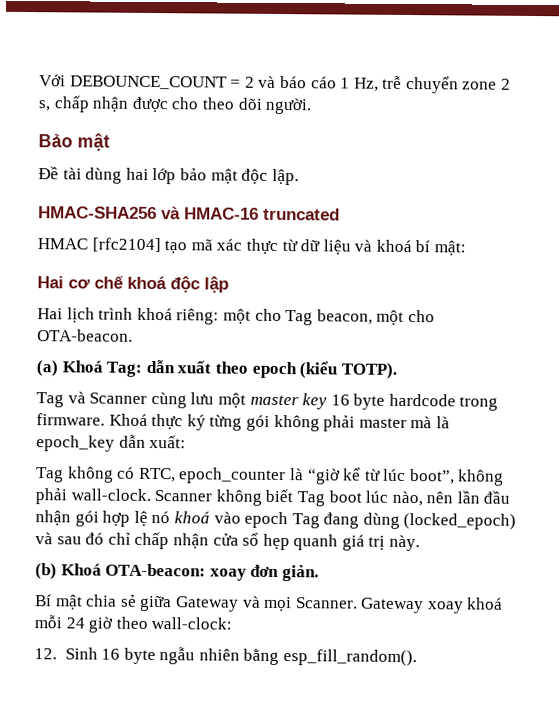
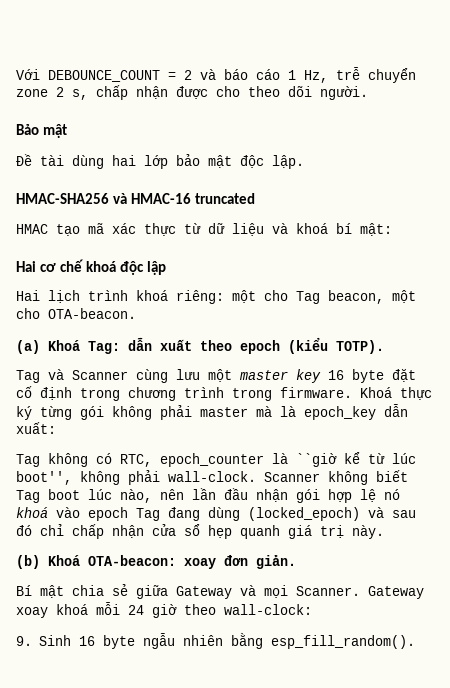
[91,237,161,253] [rfc2104] -> (48, 229) none
[388,393,456,407] hardcode -> [392,368,416,382] [16,386,224,401] đặt cố định trong chương trình
[306,468,341,485] “giờ -> [296,453,337,467] ``giờ
[408,469,455,485] boot”, -> [16,471,72,485] boot'',
[34,648,57,660] 12. -> [16,636,32,646] 9.

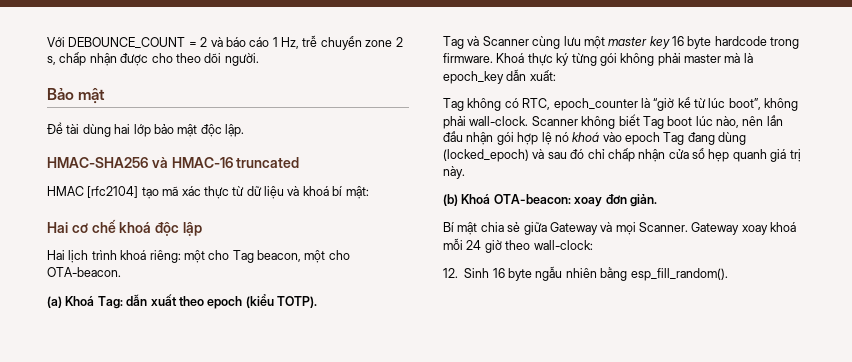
(48, 229) none -> [87,186,139,198] [rfc2104]
[392,368,416,382] [16,386,224,401] đặt cố định trong chương trình -> [714,36,767,46] hardcode
[296,453,337,467] ``giờ -> [653,98,675,111] “giờ
[16,471,72,485] boot'', -> [728,98,761,110] boot”,
[16,636,32,646] 9. -> [443,268,458,278] 12.

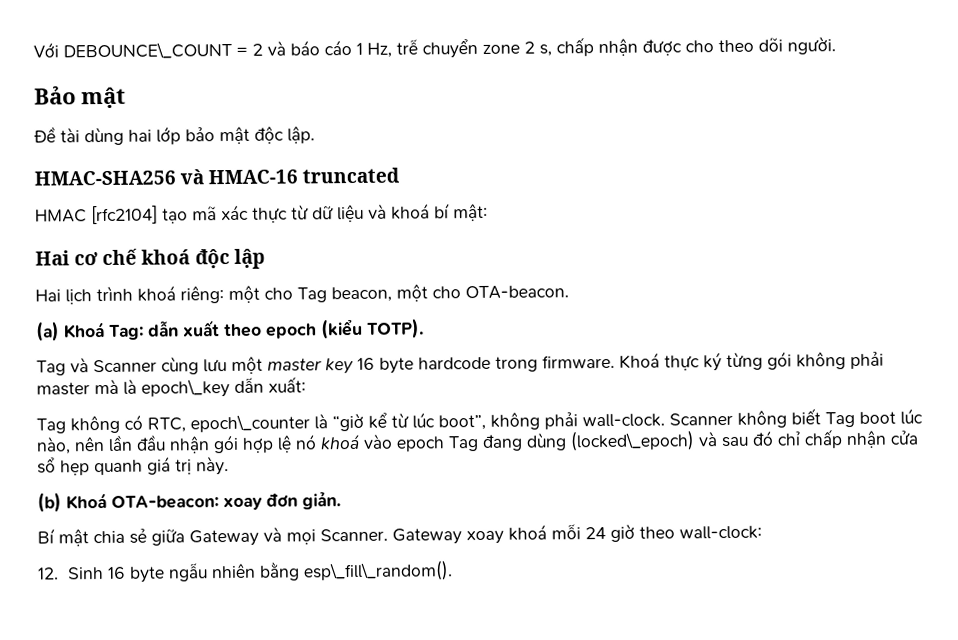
[68,37,186,48] DEBOUNCE_COUNT -> [63,41,232,60] DEBOUNCE\_COUNT
[443,71,504,84] epoch_key -> [141,379,230,398] epoch\_key
[553,98,638,111] epoch_counter -> [190,414,310,433] epoch\_counter
[443,149,529,162] (locked_epoch) -> [570,430,695,452] (locked\_epoch)
[630,268,728,281] esp_fill_random(). -> [302,560,453,582] esp\_fill\_random().

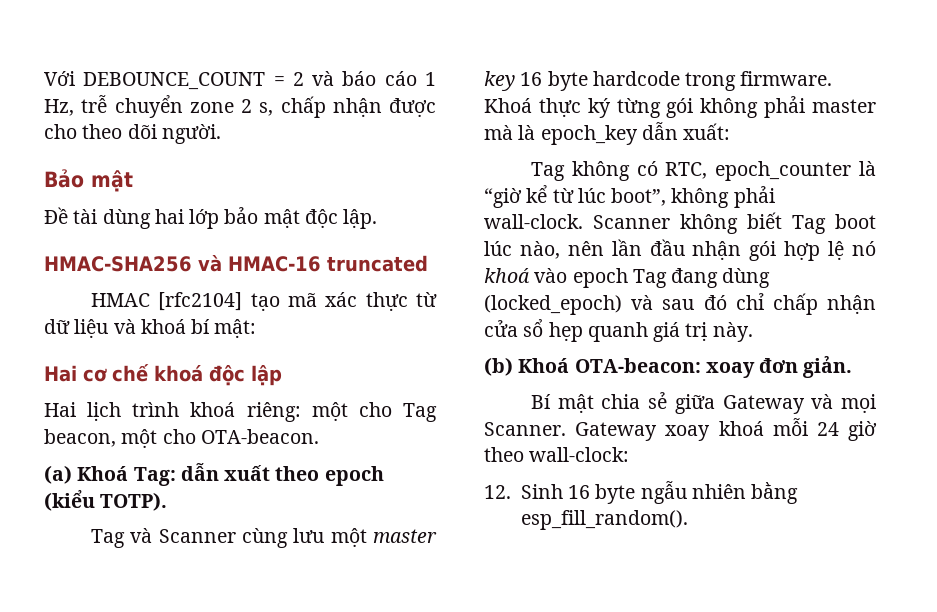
[63,41,232,60] DEBOUNCE\_COUNT -> [83,72,266,90] DEBOUNCE_COUNT
[141,379,230,398] epoch\_key -> [540,125,638,145] epoch_key
[190,414,310,433] epoch\_counter -> [715,161,852,181] epoch_counter
[570,430,695,452] (locked\_epoch) -> [484,295,622,315] (locked_epoch)
[302,560,453,582] esp\_fill\_random(). -> [520,510,688,530] esp_fill_random().

